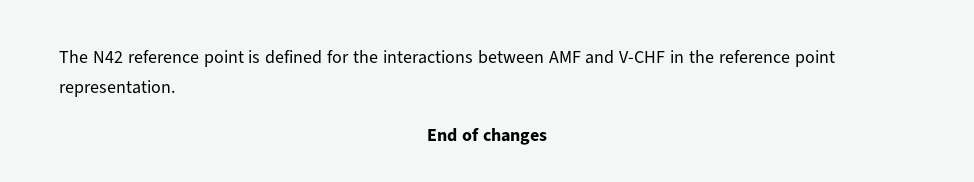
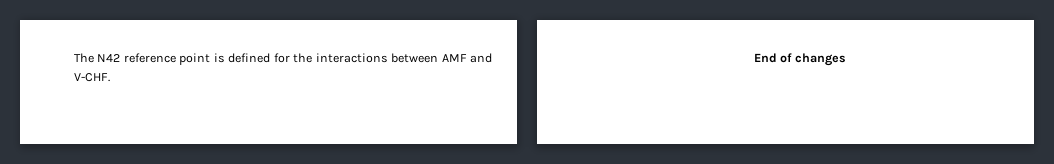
[619,50,835,67] [59,80,175,97] V-CHF in the reference point representation. -> [74,73,110,82] V-CHF.

